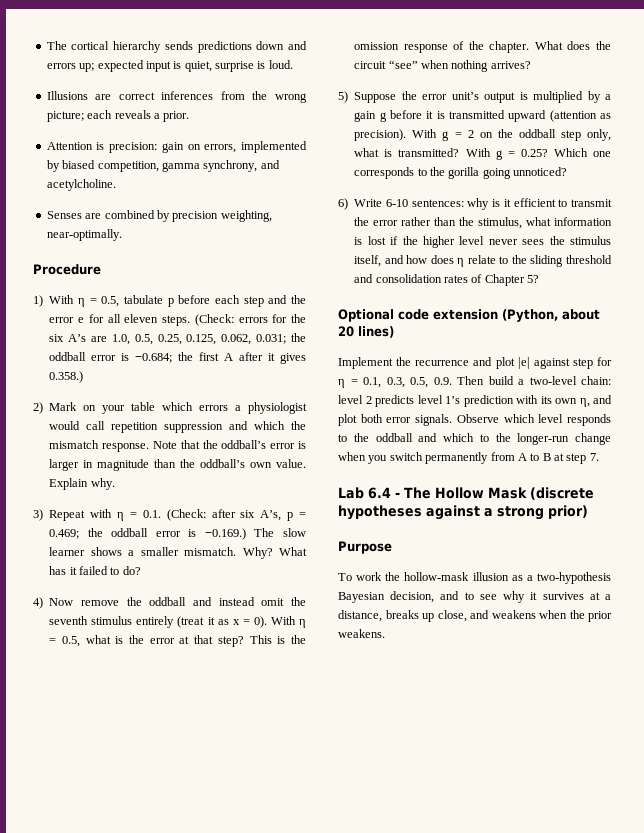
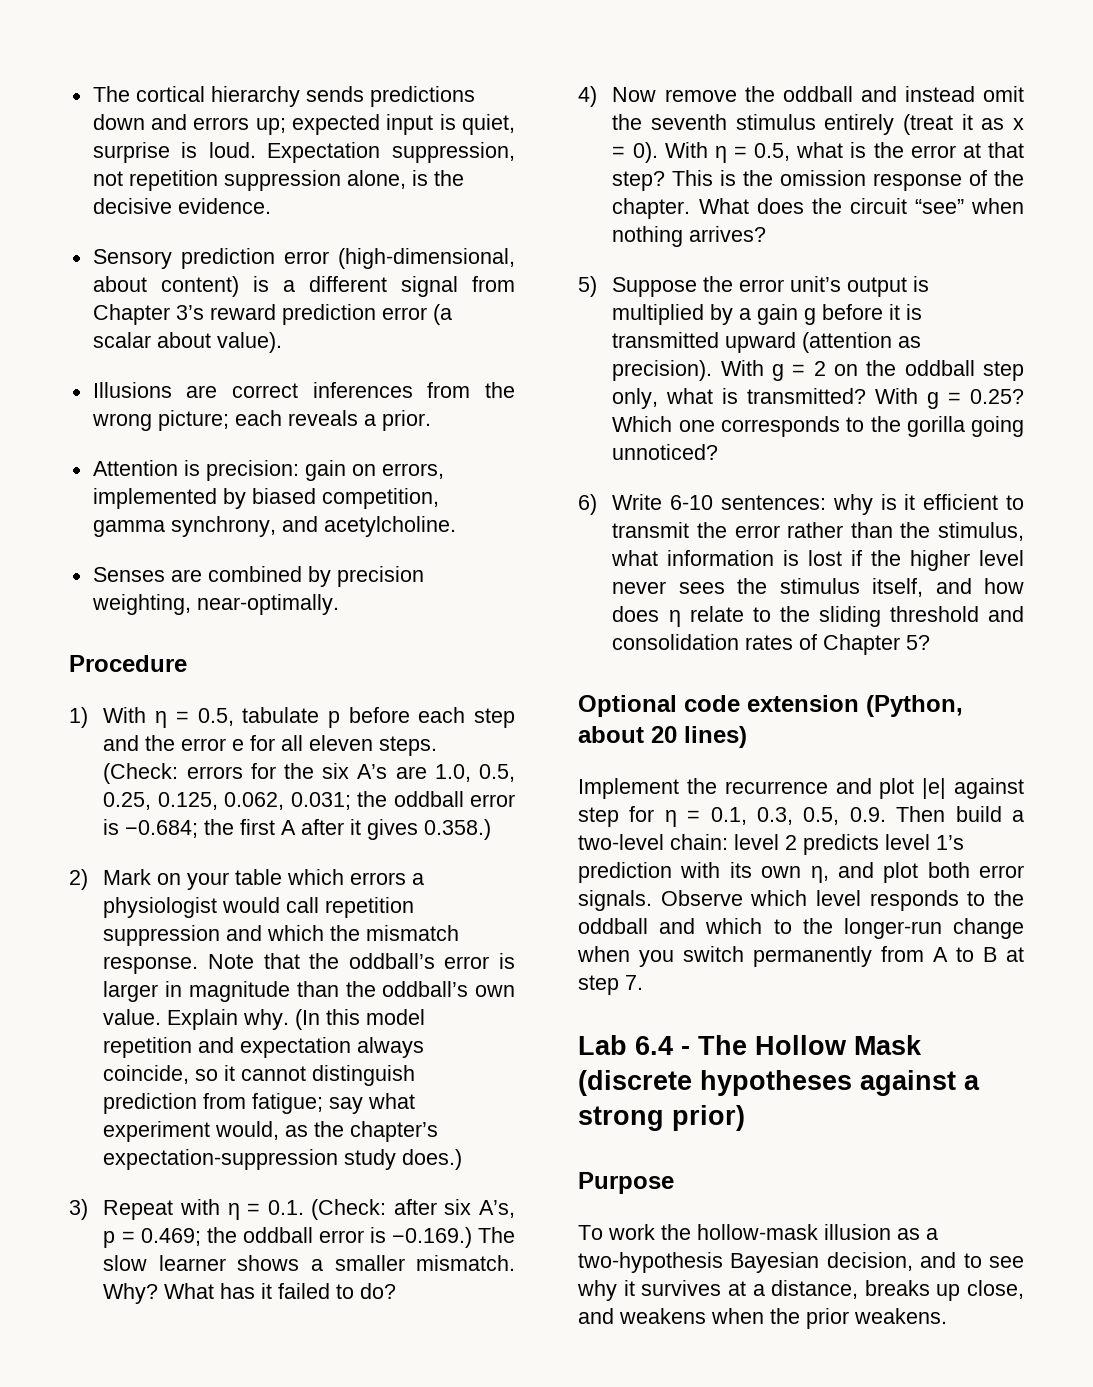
(293, 64) none -> [267,142,515,163] [92,170,464,191] [92,198,271,214] [92,248,515,269] [92,276,515,297] [92,304,452,325] [92,332,282,353] Expectation suppression, not repetition suppression alone, is the decisive evidence. // Sensory prediction error (high-dimensional, about content) is a different signal from Chapter 3’s reward prediction error (a scalar about value).
(115, 484) none -> [295,1009,426,1030] [103,1037,425,1058] [103,1065,416,1086] [103,1093,416,1114] [103,1121,439,1142] [103,1149,463,1170] (In this model repetition and expectation always coincide, so it cannot distinguish prediction from fatigue; say what experiment would, as the chapter’s expectation-suppression study does.)

